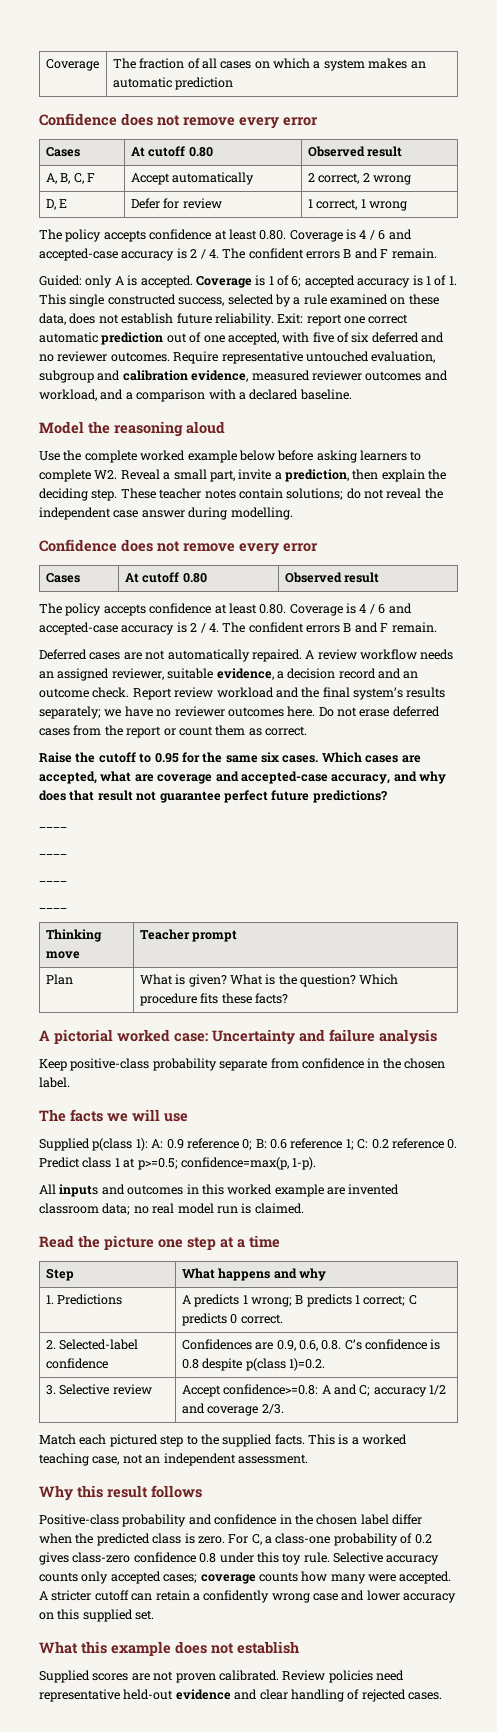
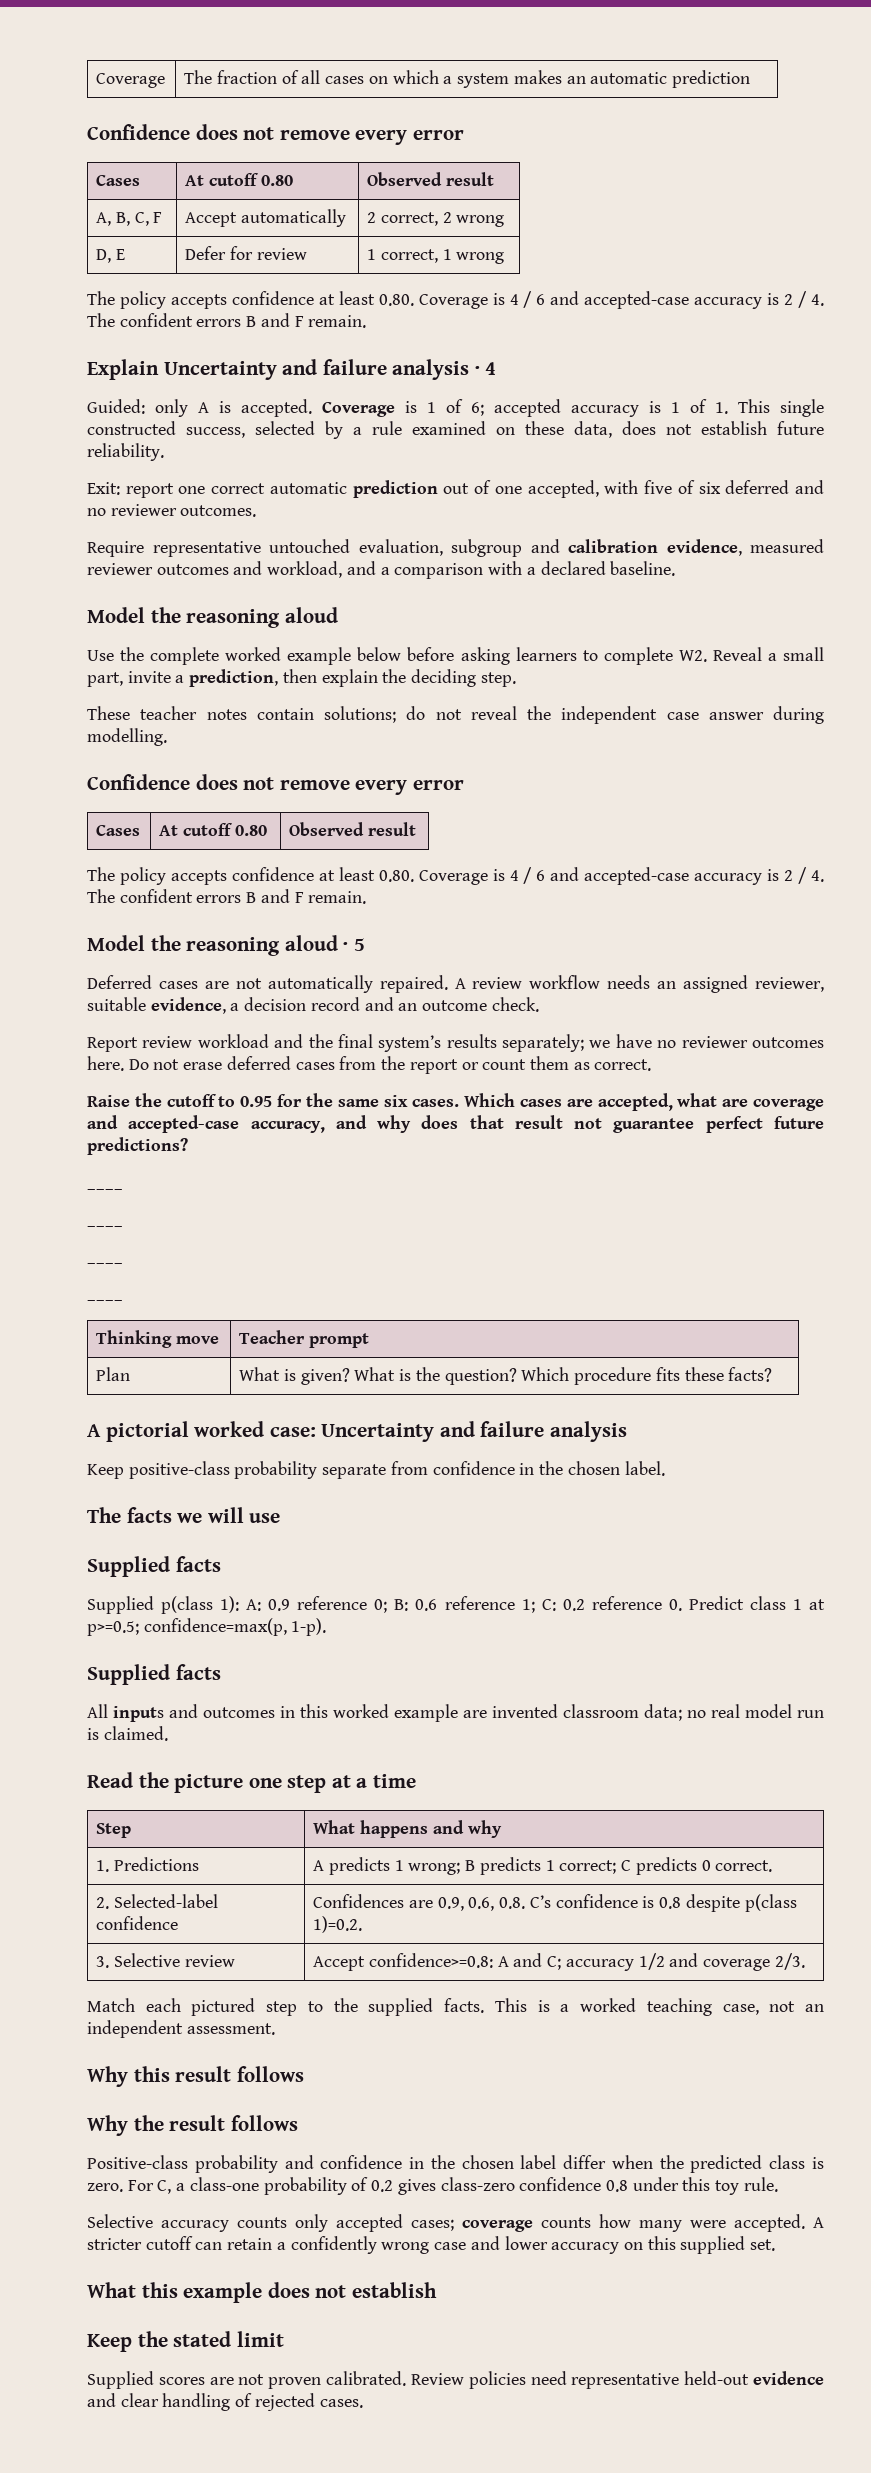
(437, 253) none -> [87,359,497,380] // Explain Uncertainty and failure analysis · 4
(274, 319) none -> (164, 452) //
(170, 357) none -> (257, 511) //
(118, 495) none -> (516, 679) //
(437, 627) none -> [87,935,365,956] // Model the reasoning aloud · 5
(130, 692) none -> (539, 1004) //
(188, 1117) none -> [87,1556,221,1577] // Supplied facts
(317, 1163) none -> [87,1664,221,1685] // Supplied facts
(202, 1491) none -> [87,2115,298,2136] // Why the result follows
(330, 1557) none -> (778, 2184) //
(299, 1647) none -> [87,2331,284,2352] // Keep the stated limit

